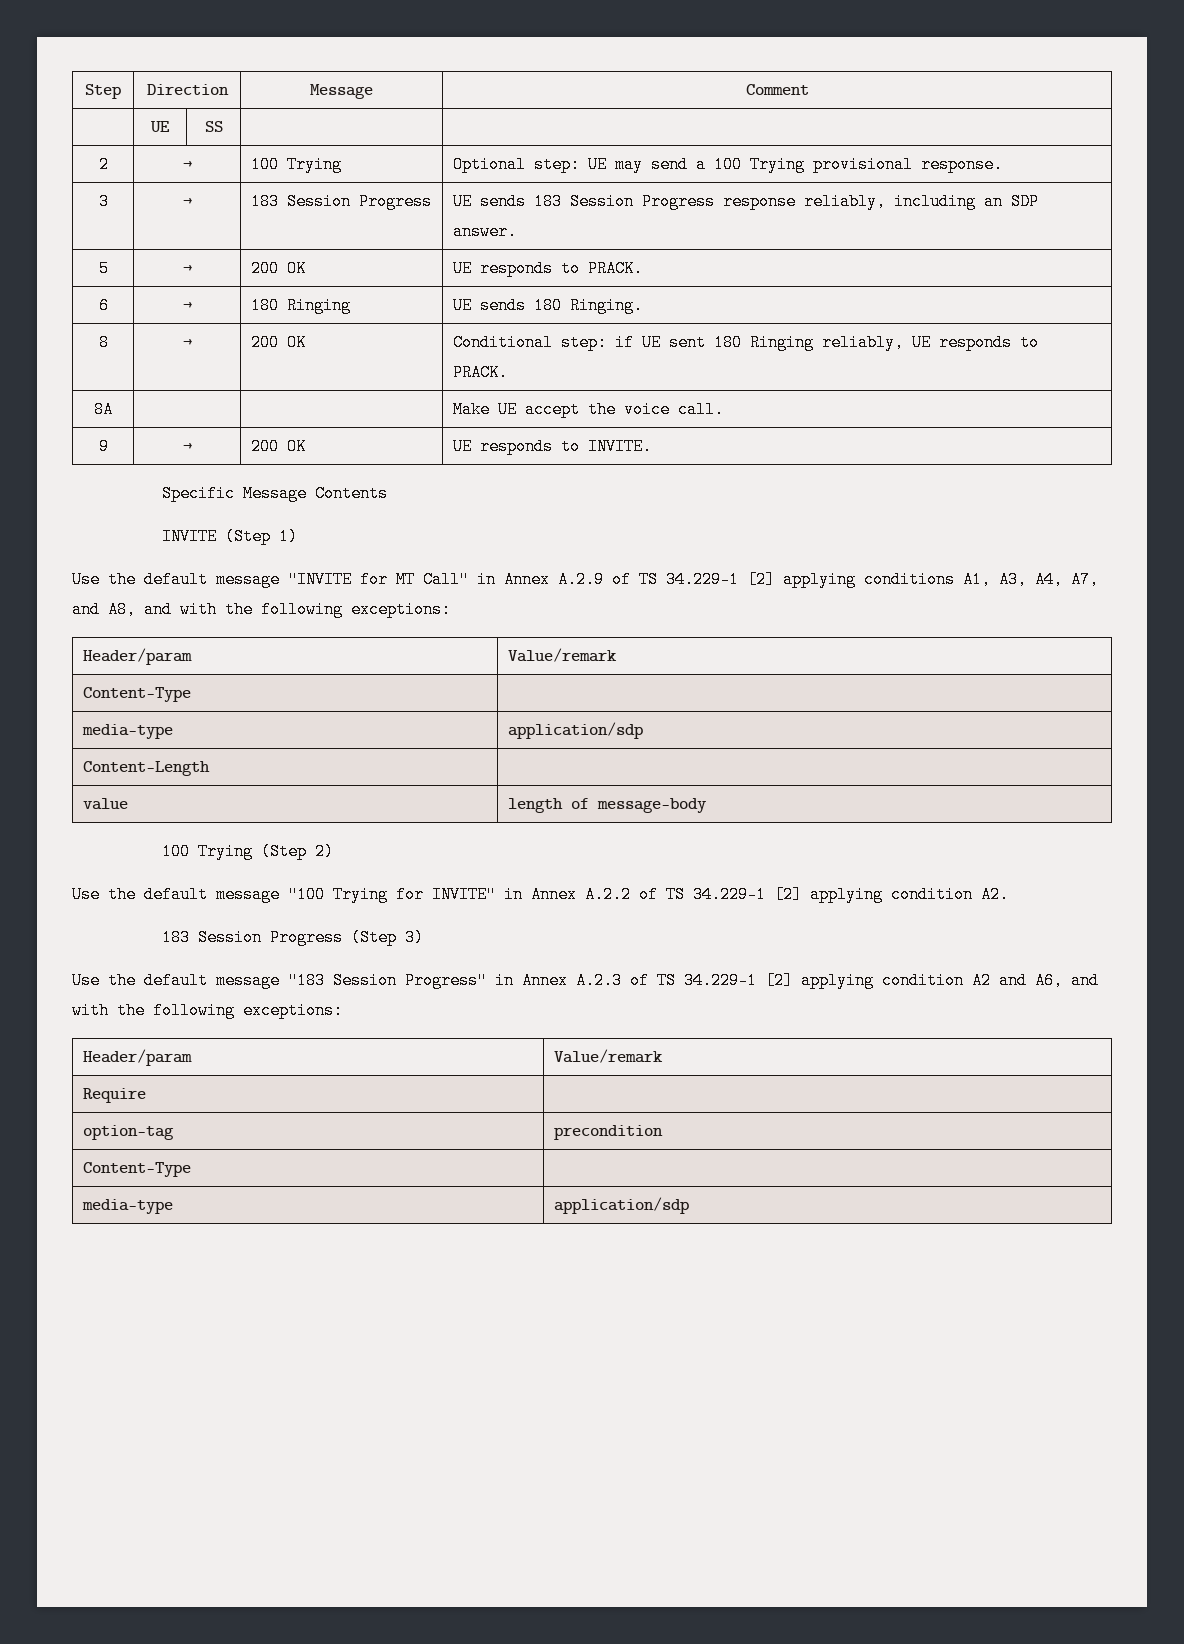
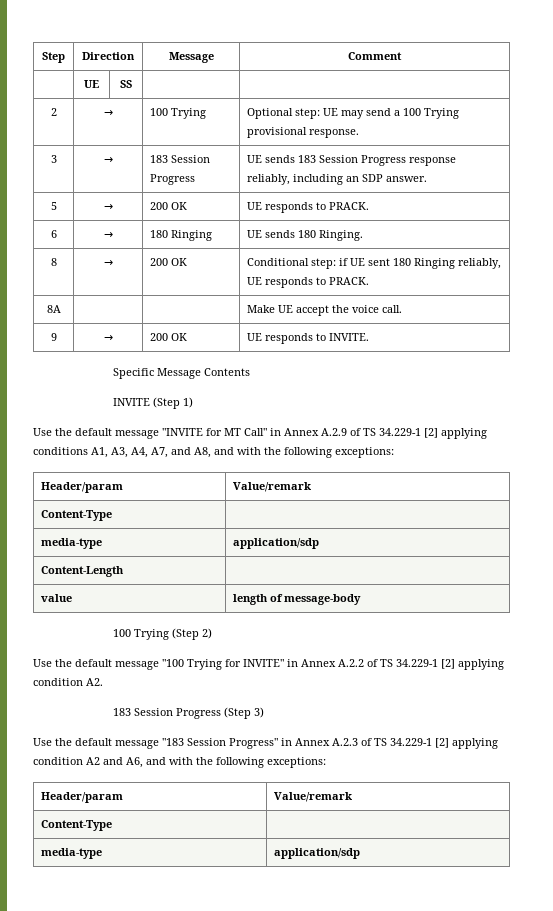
[83,1088,147,1103] [83,1125,175,1140] [554,1125,664,1140] // Require | // option-tag | precondition -> (353, 797) none

